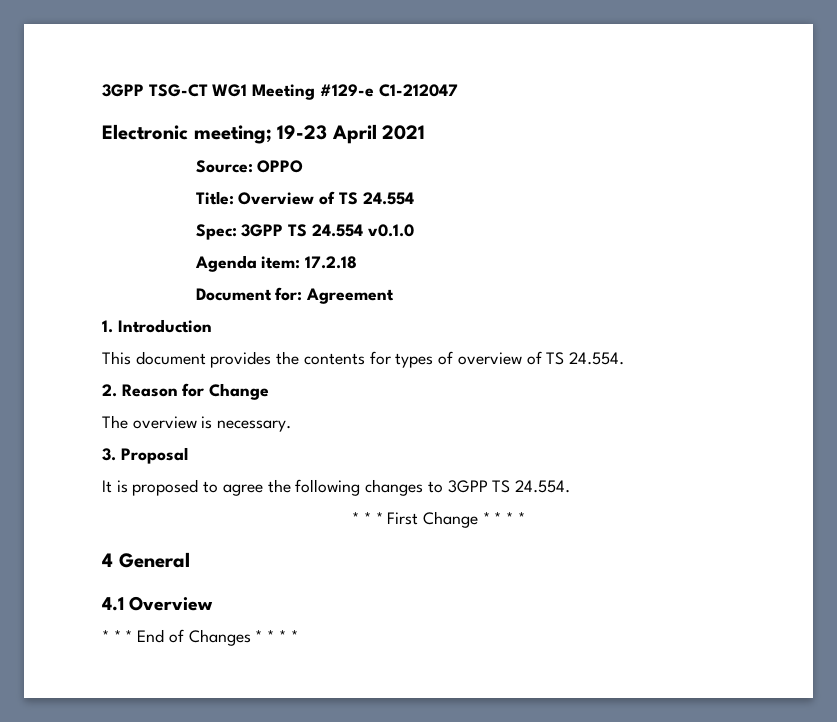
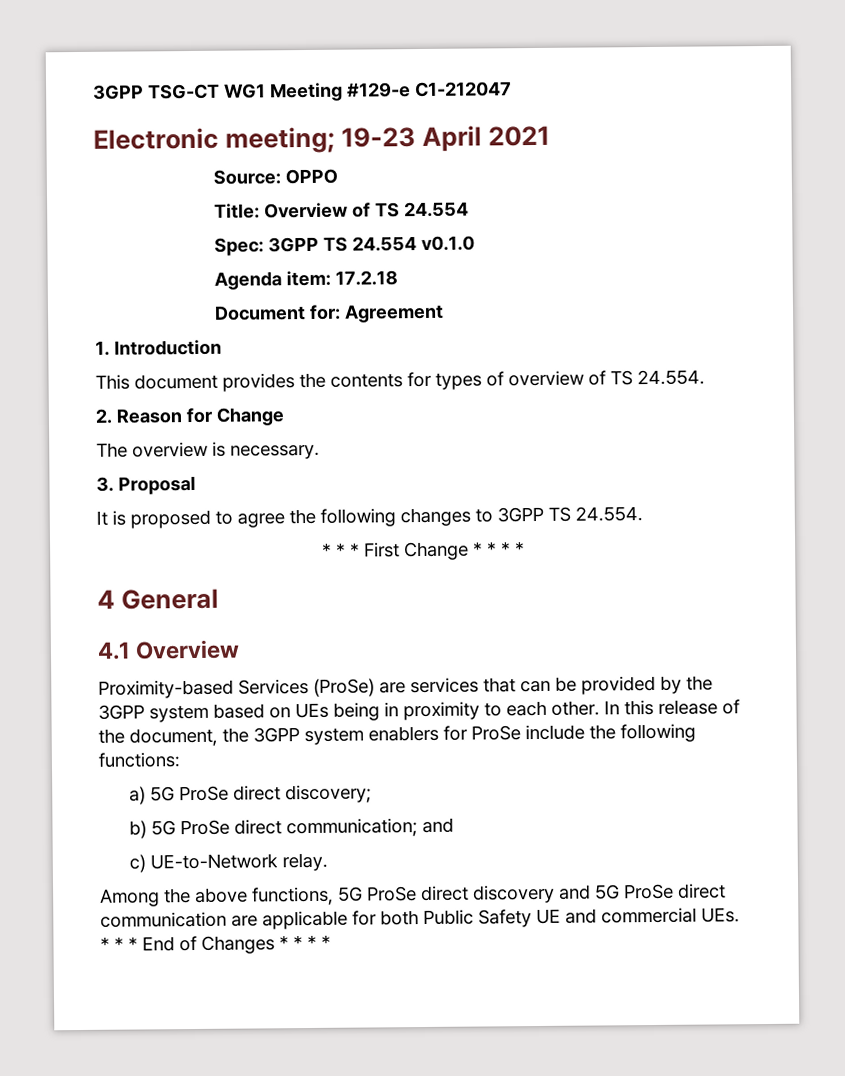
(214, 603) none -> [98,675,713,699] [98,699,740,723] [98,723,696,747] [98,752,180,768] [129,784,373,805] [129,817,455,839] [129,852,329,873] [100,883,726,907] [100,907,740,930] Proximity-based Services (ProSe) are services that can be provided by the 3GPP system based on UEs being in proximity to each other. In this release of the document, the 3GPP system enablers for ProSe include the following functions: // a) 5G ProSe direct discovery; // b) 5G ProSe direct communication; and // c) UE-to-Network relay. // Among the above functions, 5G ProSe direct discovery and 5G ProSe direct communication are applicable for both Public Safety UE and commercial UEs.

